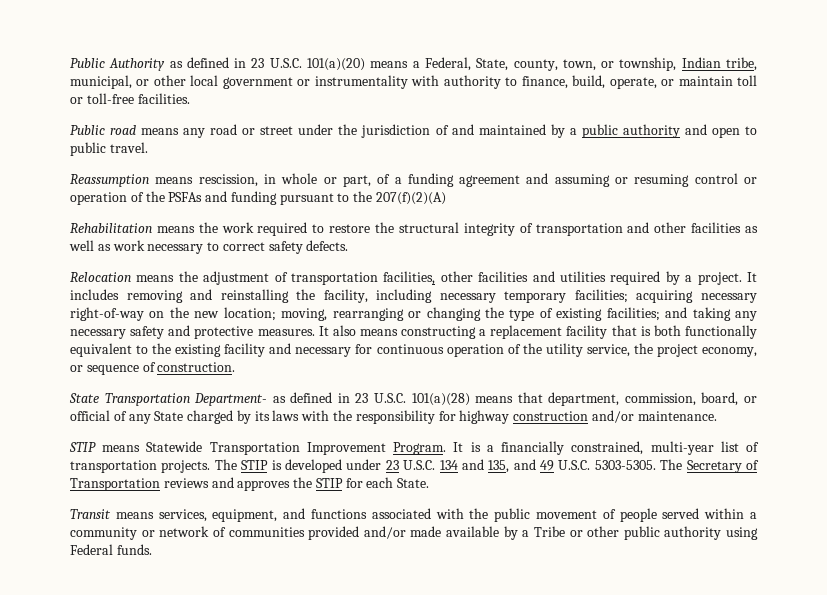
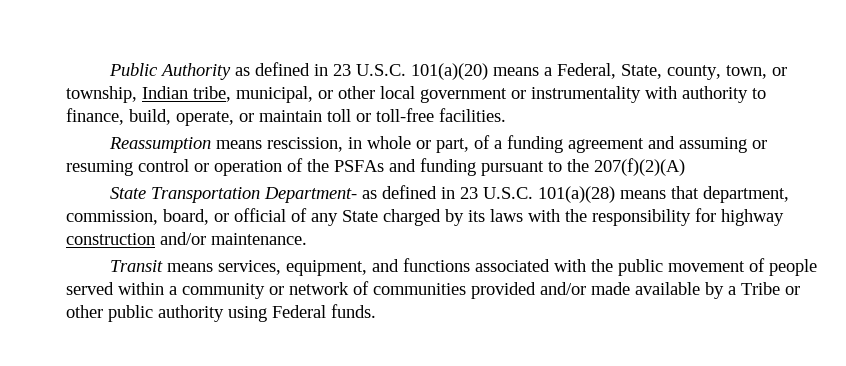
[70,124,757,138] [70,142,148,156] // Public road means any road or street under the jurisdiction of and maintained by a public authority and open to public travel. -> (506, 115) none
[70,222,758,236] [69,240,349,254] [70,271,757,285] [70,289,757,303] [70,307,757,321] [70,325,757,339] [70,343,757,357] [70,362,236,375] // Rehabilitation means the work required to restore the structural integrity of transportation and other facilities as well as work necessary to correct safety defects. // Relocation means the adjustment of transportation facilities, other facilities and utilities required by a project. It includes removing and reinstalling the facility, including necessary temporary facilities; acquiring necessary right-of-way on the new location; moving, rearranging or changing the type of existing facilities; and taking any necessary safety and protective measures. It also means constructing a replacement facility that is both functionally equivalent to the existing facility and necessary for continuous operation of the utility service, the project economy, or sequence of construction. -> (685, 167) none
[69,441,760,455] [70,459,760,473] [70,477,430,491] // STIP means Statewide Transportation Improvement Program. It is a financially constrained, multi-year list of transportation projects. The STIP is developed under 23 U.S.C. 134 and 135, and 49 U.S.C. 5303-5305. The Secretary of Transportation reviews and approves the STIP for each State. -> (307, 239) none

